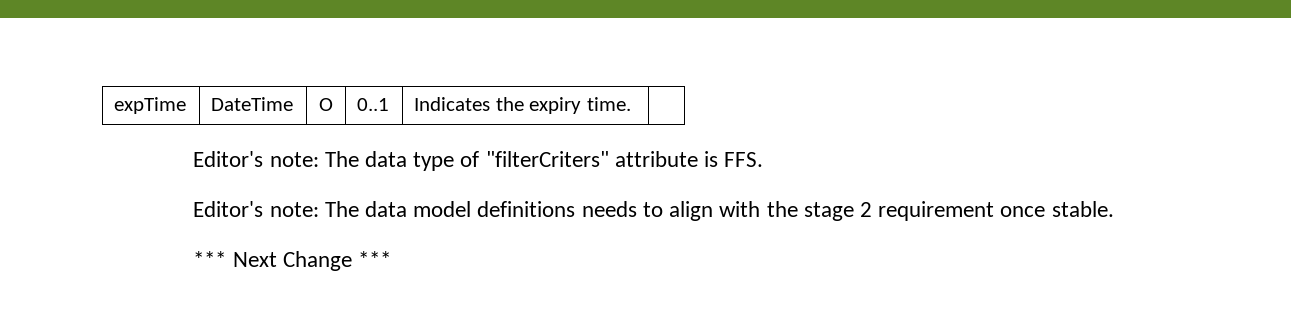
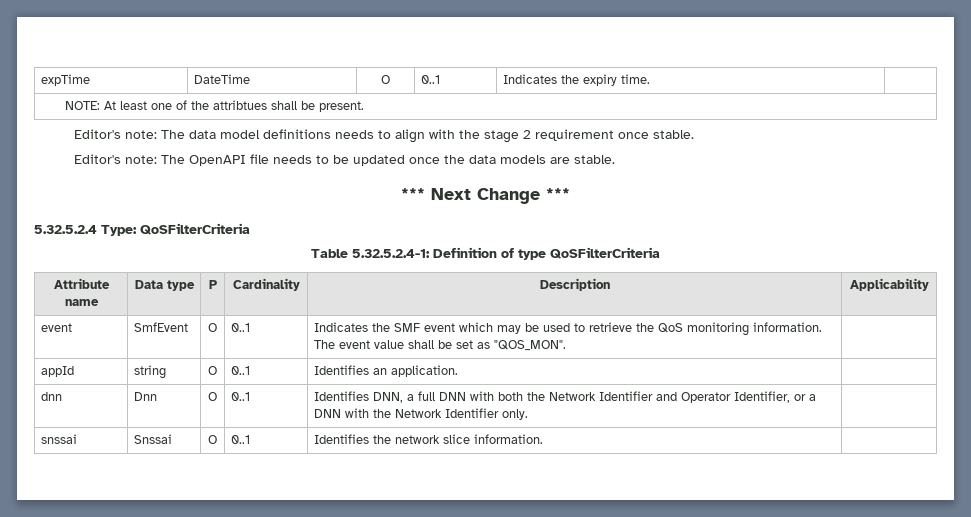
[193,151,764,171] // Editor's note: The data type of "filterCriters" attribute is FFS. -> [65,100,365,112] // NOTE: At least one of the attribtues shall be present.
[193,251,392,271] *** Next Change *** -> [73,154,615,166] [401,188,570,204] [34,223,250,236] [311,247,660,260] [53,278,110,289] [64,299,99,306] [134,280,195,291] [208,280,217,289] [232,278,300,291] [539,278,610,291] [849,278,929,291] [41,323,73,332] [134,322,189,332] [208,323,217,332] [231,323,251,332] [314,322,823,336] [314,340,567,351] [41,366,75,377] [134,365,167,379] [208,366,217,375] [231,366,251,375] [314,365,459,377] [41,392,63,401] [134,392,158,401] [208,392,217,401] [231,392,251,401] [314,391,817,403] [314,408,529,420] [41,434,78,444] [134,434,173,444] [208,435,217,444] [231,435,251,444] [314,434,544,444] Editor's note: The OpenAPI file needs to be updated once the data models are stable. // *** Next Change *** // 5.32.5.2.4 Type: QoSFilterCriteria // Table 5.32.5.2.4-1: Definition of type QoSFilterCriteria // Attribute name | Data type | P | Cardinality | Description | Applicability // event | SmfEvent | O | 0..1 | Indicates the SMF event which may be used to retrieve the QoS monitoring information. The event value shall be set as "QOS_MON". | // appId | string | O | 0..1 | Identifies an application. | // dnn | Dnn | O | 0..1 | Identifies DNN, a full DNN with both the Network Identifier and Operator Identifier, or a DNN with the Network Identifier only. | // snssai | Snssai | O | 0..1 | Identifies the network slice information. |

